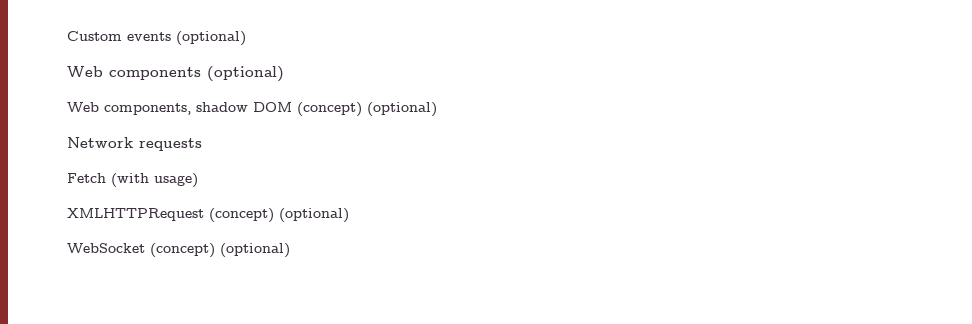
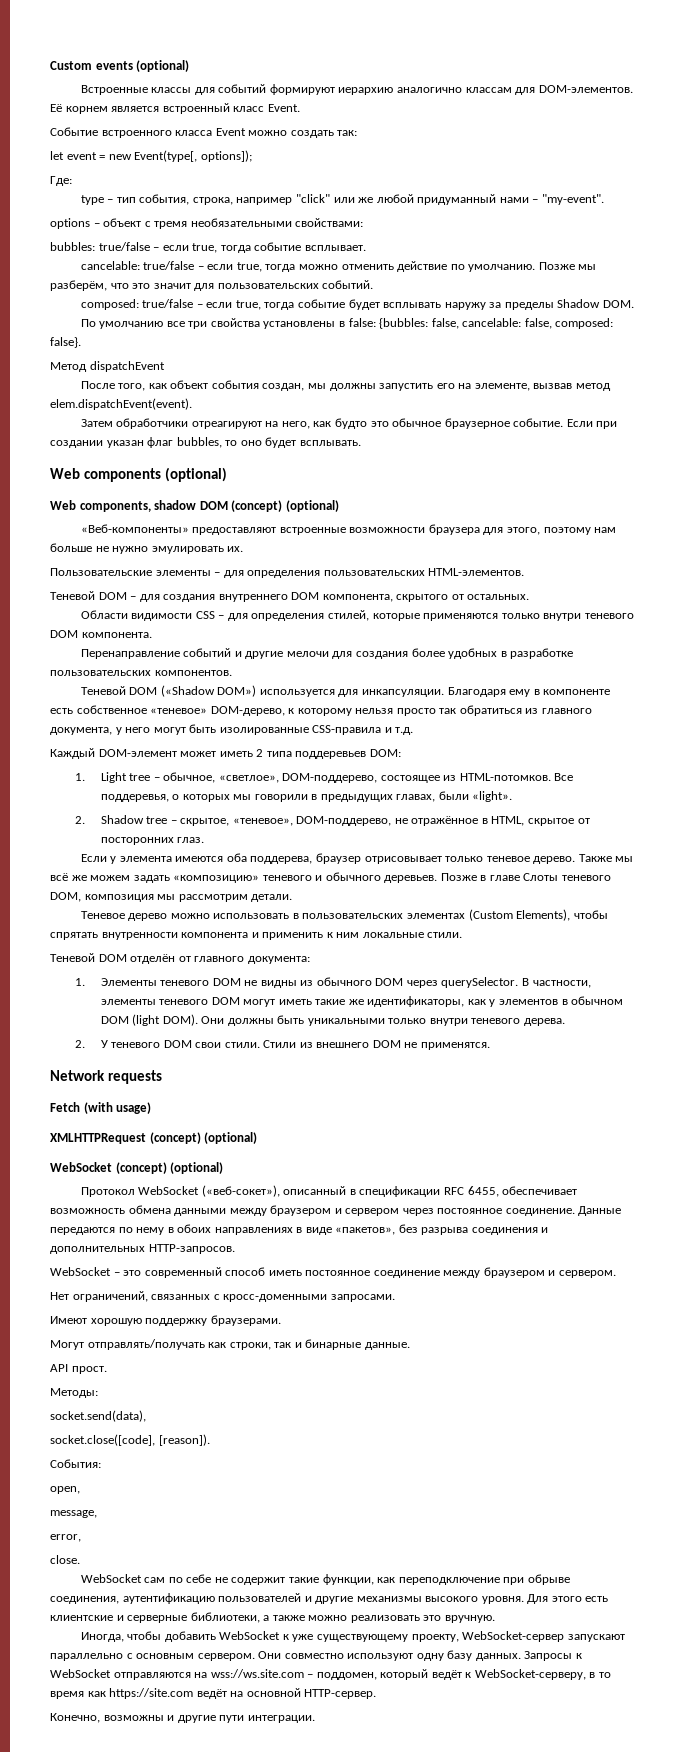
(246, 38) none -> [80,84,633,95] [50,103,300,114] [50,127,358,138] [50,150,252,162] [50,176,72,186] [80,194,604,205] [50,218,364,229] [50,242,366,253] [80,261,597,272] [50,280,374,291] [80,299,634,310] [80,318,614,329] [50,337,81,348] [50,361,165,372] [80,380,611,391] [50,398,192,410] [80,418,618,429] [50,437,361,448] // Встроенные классы для событий формируют иерархию аналогично классам для DOM-элементов. Её корнем является встроенный класс Event. // Событие встроенного класса Event можно создать так: // let event = new Event(type[, options]); // Где: // type – тип события, строка, например "click" или же любой придуманный нами – "my-event". // options – объект с тремя необязательными свойствами: // bubbles: true/false – если true, тогда событие всплывает. // cancelable: true/false – если true, тогда можно отменить действие по умолчанию. Позже мы разберём, что это значит для пользовательских событий. // composed: true/false – если true, тогда событие будет всплывать наружу за пределы Shadow DOM. // По умолчанию все три свойства установлены в false: {bubbles: false, cancelable: false, composed: false}. // Метод dispatchEvent // После того, как объект события создан, мы должны запустить его на элементе, вызвав метод elem.dispatchEvent(event). // Затем обработчики отреагируют на него, как будто это обычное браузерное событие. Если при создании указан флаг bubbles, то оно будет всплывать.
(437, 109) none -> [80,524,617,535] [50,543,244,554] [50,568,525,578] [50,591,530,602] [80,610,634,621] [50,630,152,638] [80,648,574,659] [50,670,232,676] [80,685,611,697] [50,705,592,716] [50,724,414,735] [50,748,401,759] [75,772,574,783] [100,791,513,802] [75,815,590,826] [100,837,205,845] [80,853,634,864] [50,872,611,883] [50,892,293,902] [80,909,608,921] [50,932,463,940] [50,953,310,964] [75,977,591,988] [100,996,624,1007] [100,1014,565,1026] [75,1040,490,1050] // «Веб-компоненты» предоставляют встроенные возможности браузера для этого, поэтому нам больше не нужно эмулировать их. // Пользовательские элементы – для определения пользовательских HTML-элементов. // Теневой DOM – для создания внутреннего DOM компонента, скрытого от остальных. // Области видимости CSS – для определения стилей, которые применяются только внутри теневого DOM компонента. // Перенаправление событий и другие мелочи для создания более удобных в разработке пользовательских компонентов. // Теневой DOM («Shadow DOM») используется для инкапсуляции. Благодаря ему в компоненте есть собственное «теневое» DOM-дерево, к которому нельзя просто так обратиться из главного документа, у него могут быть изолированные CSS-правила и т.д. // Каждый DOM-элемент может иметь 2 типа поддеревьев DOM: // 1. Light tree – обычное, «светлое», DOM-поддерево, состоящее из HTML-потомков. Все поддеревья, о которых мы говорили в предыдущих главах, были «light». // 2. Shadow tree – скрытое, «теневое», DOM-поддерево, не отражённое в HTML, скрытое от посторонних глаз. // Если у элемента имеются оба поддерева, браузер отрисовывает только теневое дерево. Также мы всё же можем задать «композицию» теневого и обычного деревьев. Позже в главе Слоты теневого DOM, композиция мы рассмотрим детали. // Теневое дерево можно использовать в пользовательских элементах (Custom Elements), чтобы спрятать внутренности компонента и применить к ним локальные стили. // Теневой DOM отделён от главного документа: // 1. Элементы теневого DOM не видны из обычного DOM через querySelector. В частности, элементы теневого DOM могут иметь такие же идентификаторы, как у элементов в обычном DOM (light DOM). Они должны быть уникальными только внутри теневого дерева. // 2. У теневого DOM свои стили. Стили из внешнего DOM не применятся.
(290, 250) none -> [80,1185,578,1197] [50,1205,622,1216] [50,1224,549,1235] [50,1244,235,1254] [50,1267,616,1278] [50,1291,395,1302] [50,1315,281,1326] [50,1339,410,1350] [50,1364,107,1374] [50,1388,98,1398] [50,1410,146,1422] [50,1434,210,1446] [50,1459,101,1468] [50,1486,80,1494] [50,1510,97,1518] [50,1534,81,1542] [50,1555,80,1564] [80,1574,570,1585] [50,1593,609,1604] [50,1612,495,1623] [80,1631,625,1642] [50,1650,582,1661] [50,1669,611,1680] [50,1688,377,1699] [50,1713,315,1723] // Протокол WebSocket («веб-сокет»), описанный в спецификации RFC 6455, обеспечивает возможность обмена данными между браузером и сервером через постоянное соединение. Данные передаются по нему в обоих направлениях в виде «пакетов», без разрыва соединения и дополнительных HTTP-запросов. // WebSocket – это современный способ иметь постоянное соединение между браузером и сервером. // Нет ограничений, связанных с кросс-доменными запросами. // Имеют хорошую поддержку браузерами. // Могут отправлять/получать как строки, так и бинарные данные. // API прост. // Методы: // socket.send(data), // socket.close([code], [reason]). // События: // open, // message, // error, // close. // WebSocket сам по себе не содержит такие функции, как переподключение при обрыве соединения, аутентификацию пользователей и другие механизмы высокого уровня. Для этого есть клиентские и серверные библиотеки, а также можно реализовать это вручную. // Иногда, чтобы добавить WebSocket к уже существующему проекту, WebSocket-сервер запускают параллельно с основным сервером. Они совместно используют одну базу данных. Запросы к WebSocket отправляются на wss://ws.site.com – поддомен, который ведёт к WebSocket-серверу, в то время как https://site.com ведёт на основной HTTP-сервер. // Конечно, возможны и другие пути интеграции.

